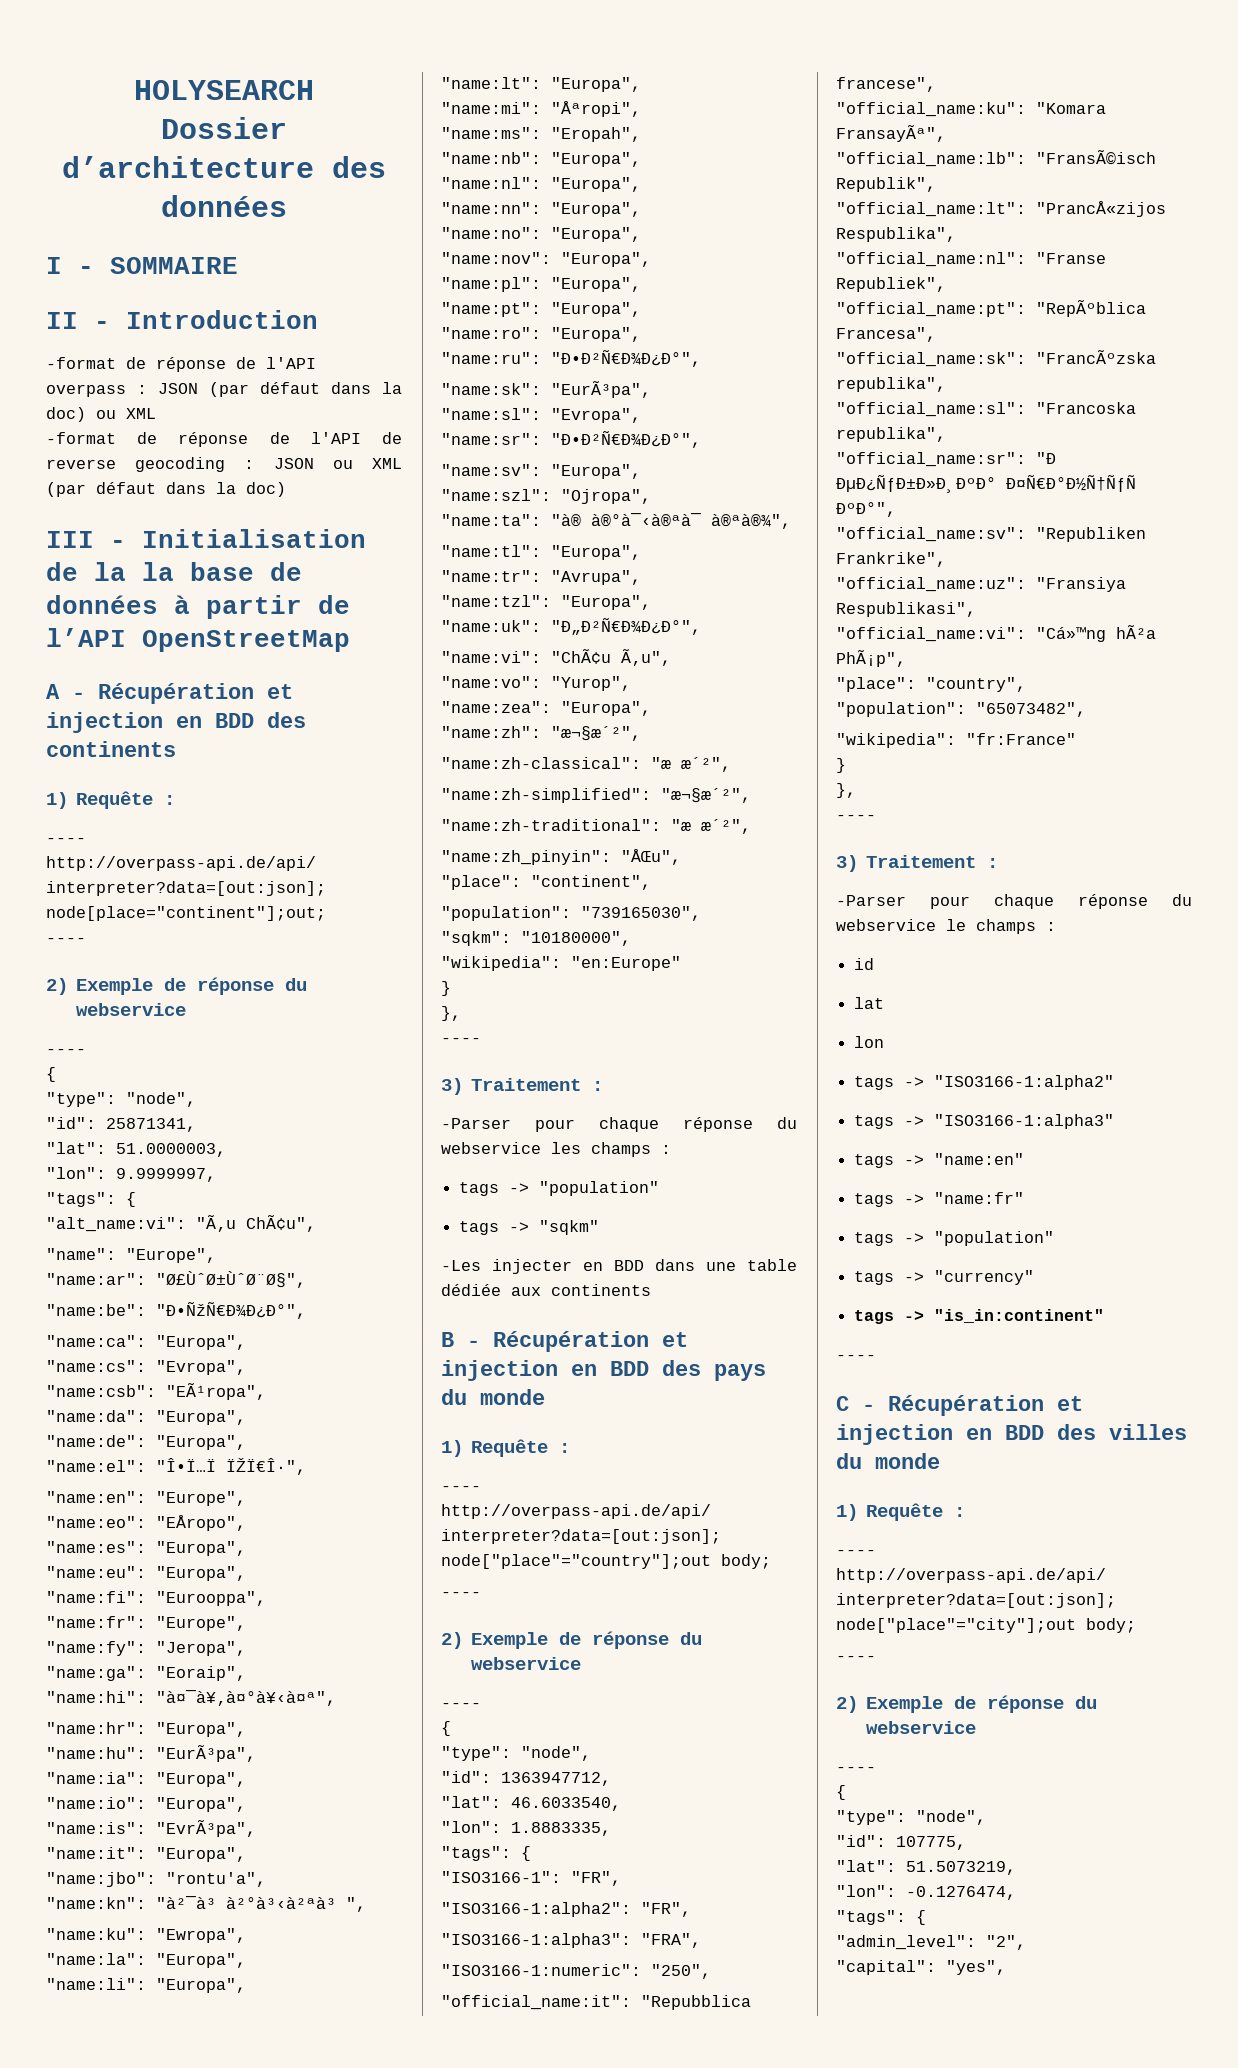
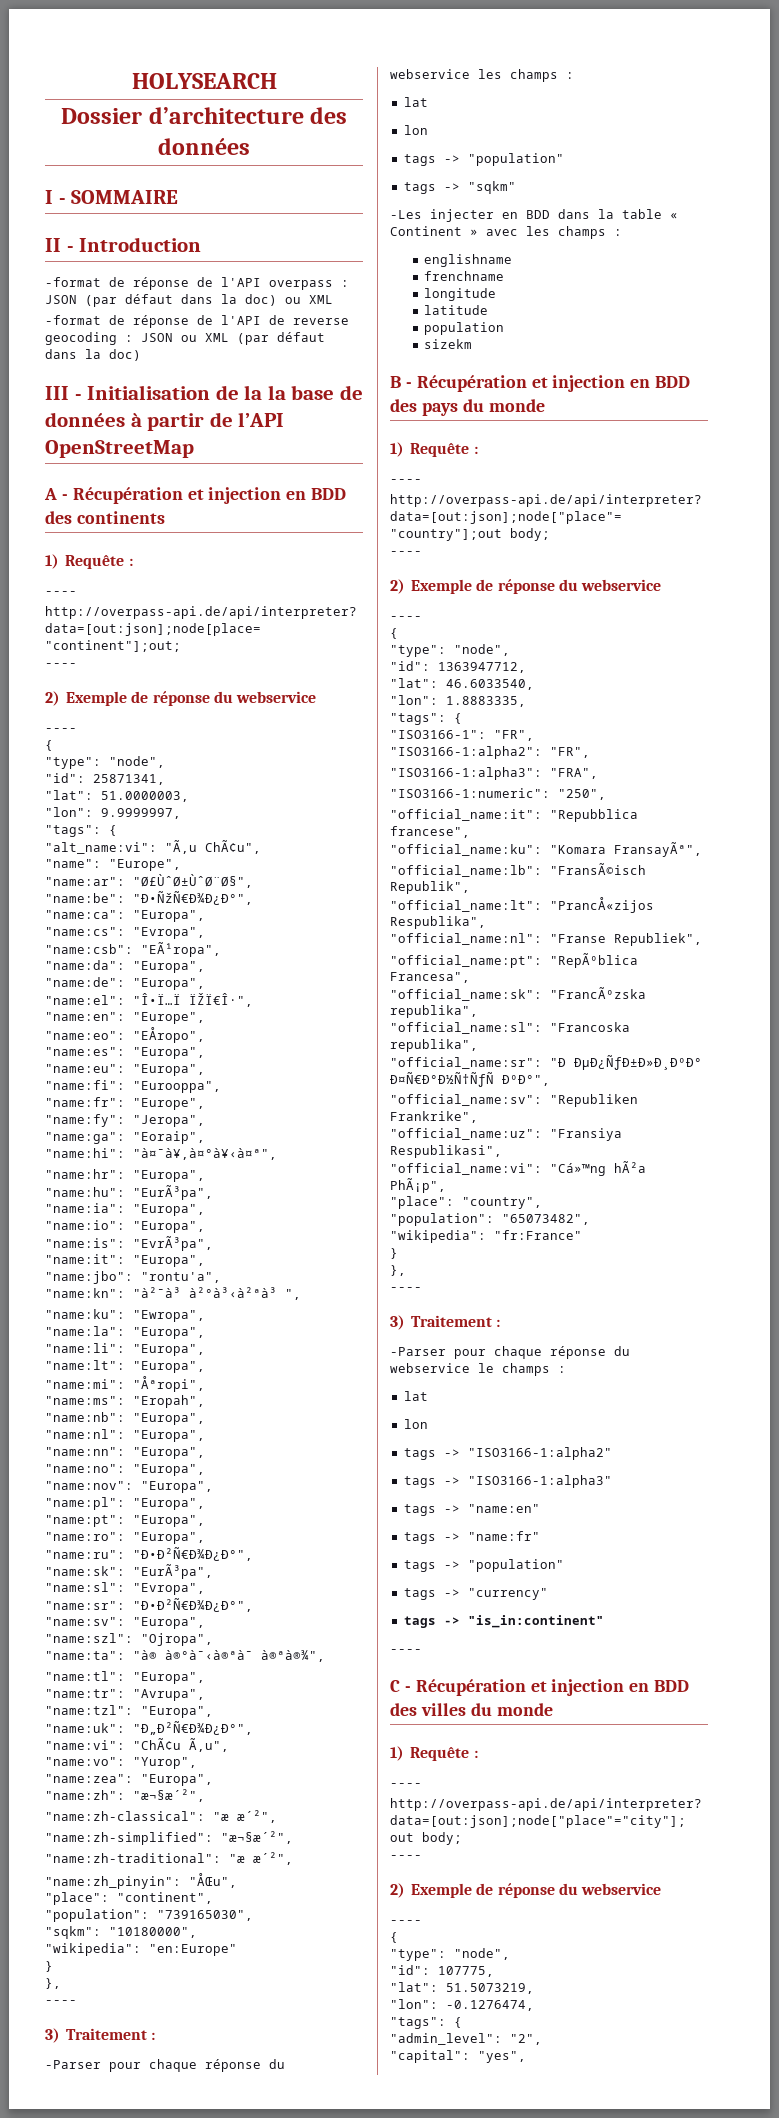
(671, 1149) none -> [403,97,428,107] [403,125,428,135] // lat // lon
[706,1259,797,1271] [441,1284,651,1296] une table dédiée aux continents -> [598,209,678,219] [390,226,622,239] [424,254,513,267] [424,271,505,281] [424,288,497,301] [424,305,489,315] [424,322,505,335] [424,339,473,349] la table « Continent » avec les champs : // englishname // frenchname // longitude // latitude // population // sizekm
[854,958,875,970] // id -> (566, 1369) none

